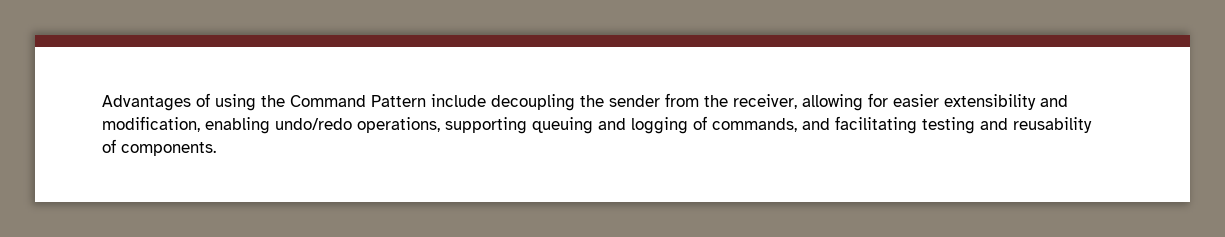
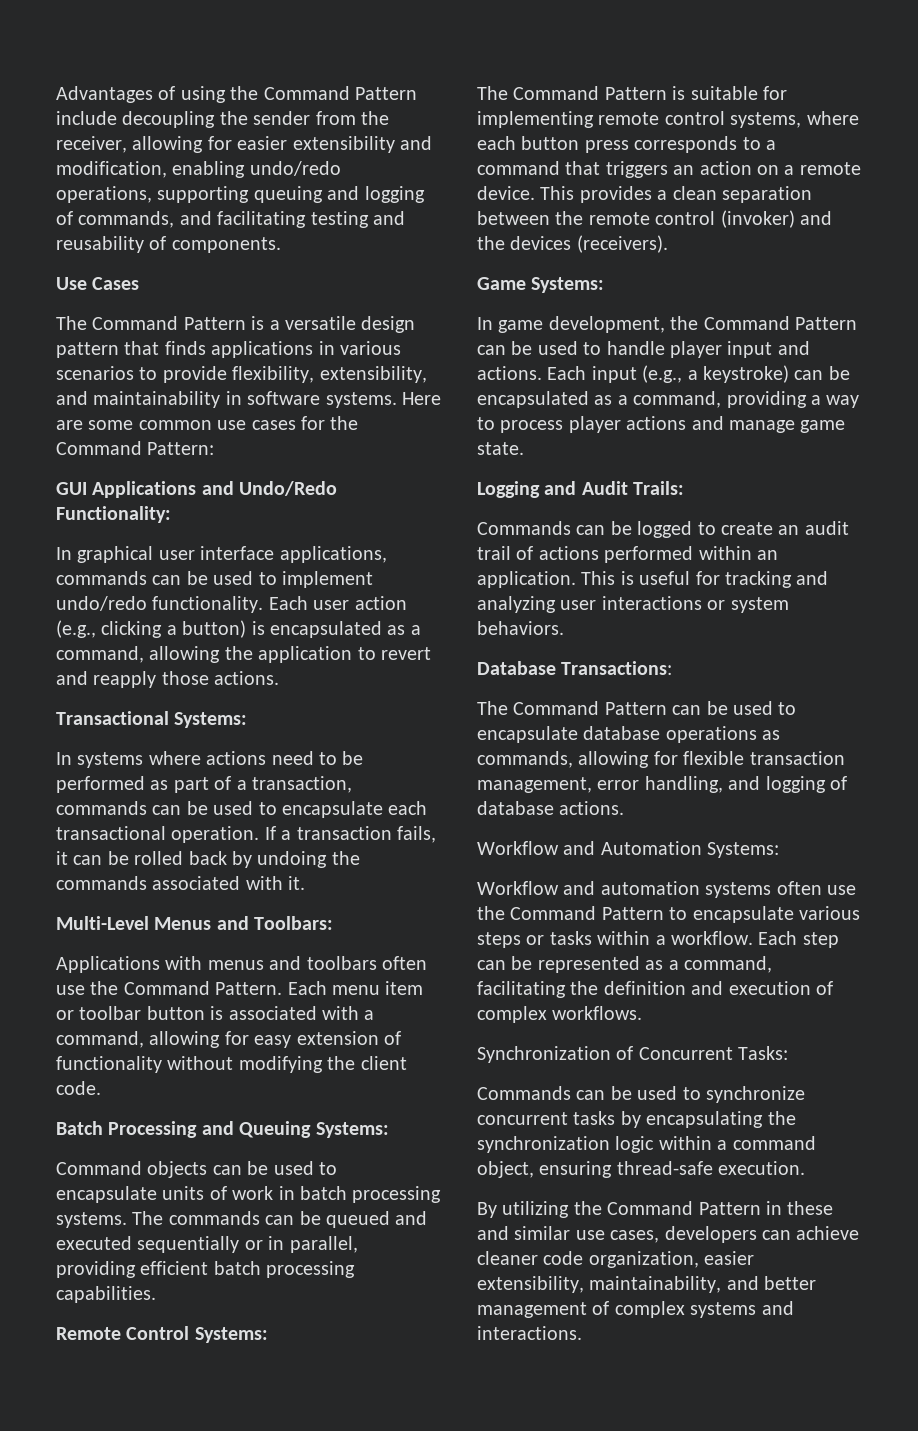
(216, 149) none -> [56,277,140,290] [56,316,416,333] [56,341,401,358] [56,366,427,383] [56,391,441,408] [56,416,359,430] [56,441,215,455] [56,481,338,498] [56,506,171,523] [56,546,387,563] [56,571,373,588] [56,596,407,613] [56,620,421,638] [56,646,431,663] [56,671,280,688] [56,711,248,728] [56,751,364,768] [56,776,352,793] [56,801,428,818] [56,826,436,843] [56,851,360,868] [56,876,306,890] [56,916,334,930] [56,956,427,973] [56,981,424,995] [56,1006,375,1020] [56,1031,401,1048] [56,1056,407,1073] [56,1081,101,1095] [56,1121,389,1138] [56,1161,337,1178] [56,1186,442,1203] [56,1211,428,1228] [56,1236,358,1253] [56,1261,356,1278] [56,1286,156,1303] [56,1326,268,1343] [477,86,787,100] [477,111,859,128] [477,136,776,153] [477,161,861,178] [477,186,812,203] [477,210,832,228] [477,235,668,253] [477,277,605,293] [477,316,857,333] [477,341,810,358] [477,365,850,383] [477,391,860,408] [477,416,846,433] [477,442,524,455] [477,481,685,498] [477,521,849,538] [477,546,778,563] [477,571,829,588] [477,596,789,613] [477,621,564,635] [477,661,673,675] [477,701,797,715] [477,726,781,743] [477,751,845,768] [477,776,847,793] [477,801,625,815] [477,841,780,858] [477,881,856,898] [477,906,860,923] [477,931,839,948] [477,956,772,973] [477,981,833,998] [477,1006,643,1023] [477,1046,789,1063] [477,1086,805,1103] [477,1111,796,1128] [477,1136,816,1153] [477,1161,806,1178] [477,1201,834,1218] [477,1226,860,1243] [477,1251,755,1268] [477,1276,817,1293] [477,1301,794,1318] [477,1326,582,1340] // Use Cases // The Command Pattern is a versatile design pattern that finds applications in various scenarios to provide flexibility, extensibility, and maintainability in software systems. Here are some common use cases for the Command Pattern: // GUI Applications and Undo/Redo Functionality: // In graphical user interface applications, commands can be used to implement undo/redo functionality. Each user action (e.g., clicking a button) is encapsulated as a command, allowing the application to revert and reapply those actions. // Transactional Systems: // In systems where actions need to be performed as part of a transaction, commands can be used to encapsulate each transactional operation. If a transaction fails, it can be rolled back by undoing the commands associated with it. // Multi-Level Menus and Toolbars: // Applications with menus and toolbars often use the Command Pattern. Each menu item or toolbar button is associated with a command, allowing for easy extension of functionality without modifying the client code. // Batch Processing and Queuing Systems: // Command objects can be used to encapsulate units of work in batch processing systems. The commands can be queued and executed sequentially or in parallel, providing efficient batch processing capabilities. // Remote Control Systems: // The Command Pattern is suitable for implementing remote control systems, where each button press corresponds to a command that triggers an action on a remote device. This provides a clean separation between the remote control (invoker) and the devices (receivers). // Game Systems: // In game development, the Command Pattern can be used to handle player input and actions. Each input (e.g., a keystroke) can be encapsulated as a command, providing a way to process player actions and manage game state. // Logging and Audit Trails: // Commands can be logged to create an audit trail of actions performed within an application. This is useful for tracking and analyzing user interactions or system behaviors. // Database Transactions: // The Command Pattern can be used to encapsulate database operations as commands, allowing for flexible transaction management, error handling, and logging of database actions. // Workflow and Automation Systems: // Workflow and automation systems often use the Command Pattern to encapsulate various steps or tasks within a workflow. Each step can be represented as a command, facilitating the definition and execution of complex workflows. // Synchronization of Concurrent Tasks: // Commands can be used to synchronize concurrent tasks by encapsulating the synchronization logic within a command object, ensuring thread-safe execution. // By utilizing the Command Pattern in these and similar use cases, developers can achieve cleaner code organization, easier extensibility, maintainability, and better management of complex systems and interactions.

